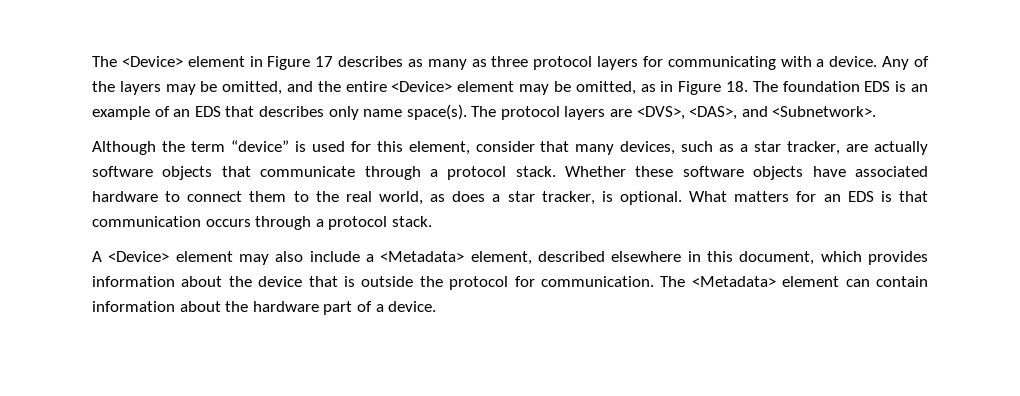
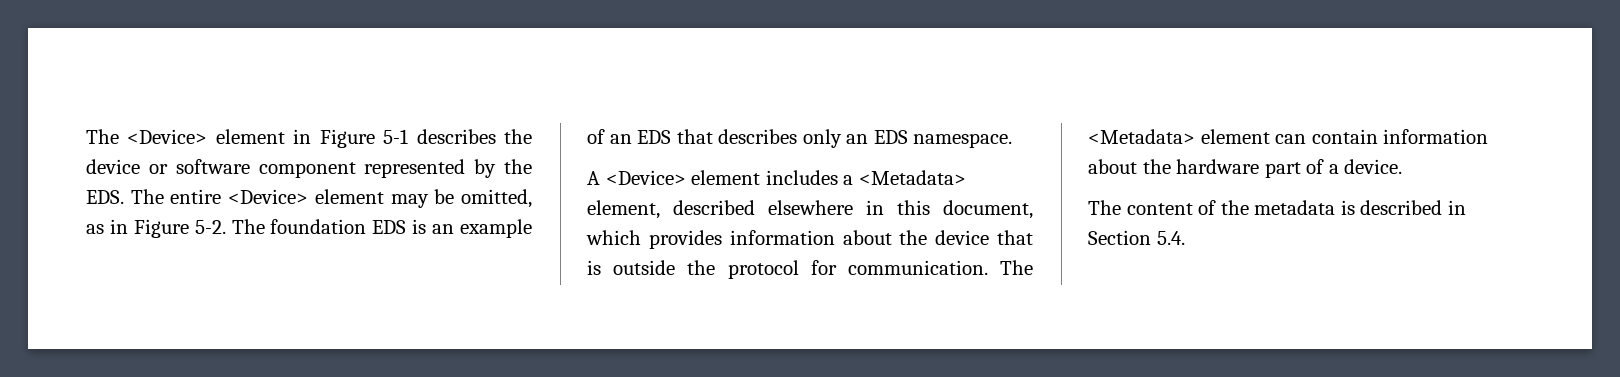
[315,56,930,70] [92,81,341,95] 17 describes as many as three protocol layers for communicating with a device. Any of the layers may be omitted, and the -> [383,129,532,144] [86,159,532,178] [86,189,164,204] 5-1 describes the device or software component represented by the EDS. The
[725,81,748,92] 18. -> [194,220,226,234] 5-2.
[363,104,877,120] [92,140,928,155] [92,166,928,180] [92,191,928,205] [92,216,432,230] name space(s). The protocol layers are <DVS>, <DAS>, and <Subnetwork>. // Although the term “device” is used for this element, consider that many devices, such as a star tracker, are actually software objects that communicate through a protocol stack. Whether these software objects have associated hardware to connect them to the real world, as does a star tracker, is optional. What matters for an EDS is that communication occurs through a protocol stack. -> [846,130,1013,148] an EDS namespace.
[239,251,360,265] may also include -> [765,170,838,185] includes
(437, 306) none -> [1088,200,1466,215] [1088,230,1185,245] // The content of the metadata is described in Section 5.4.

